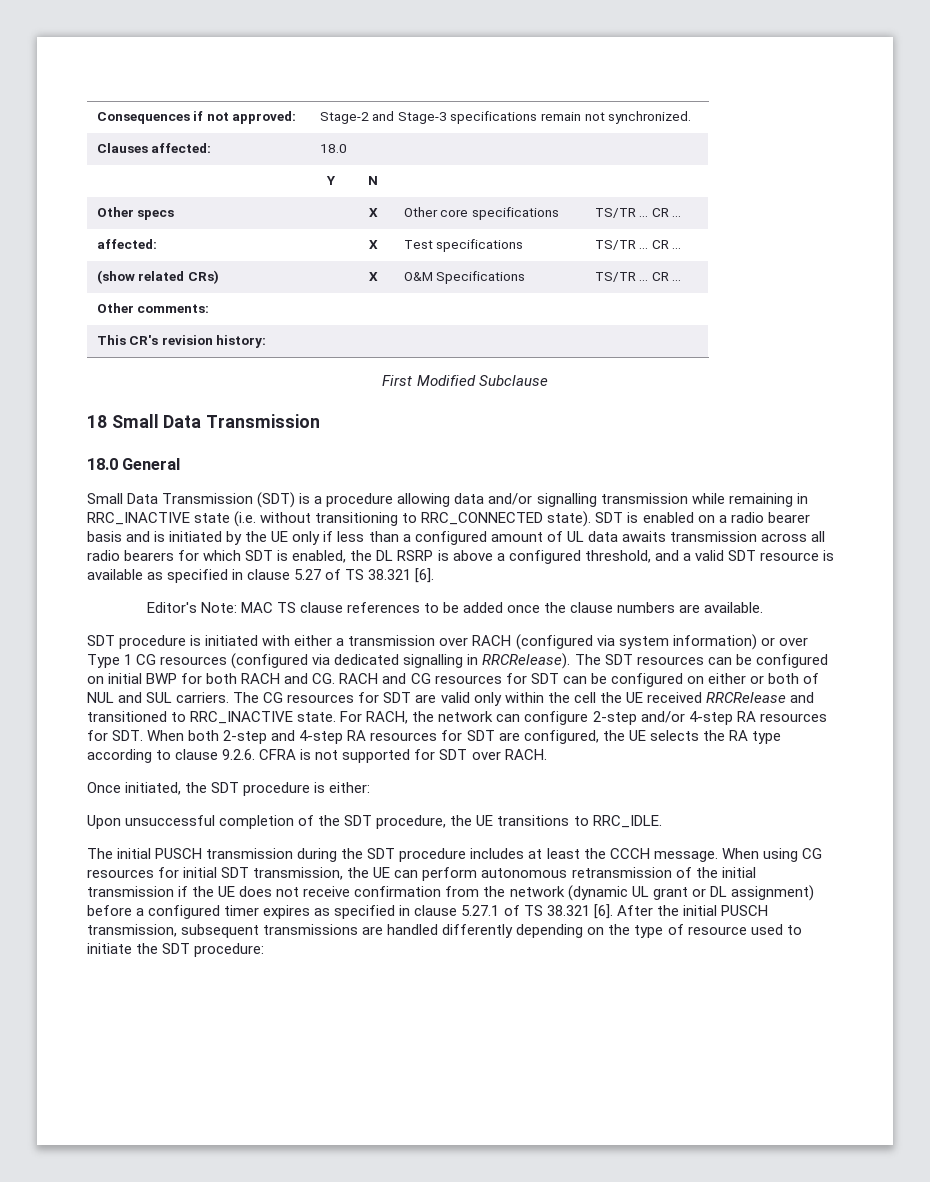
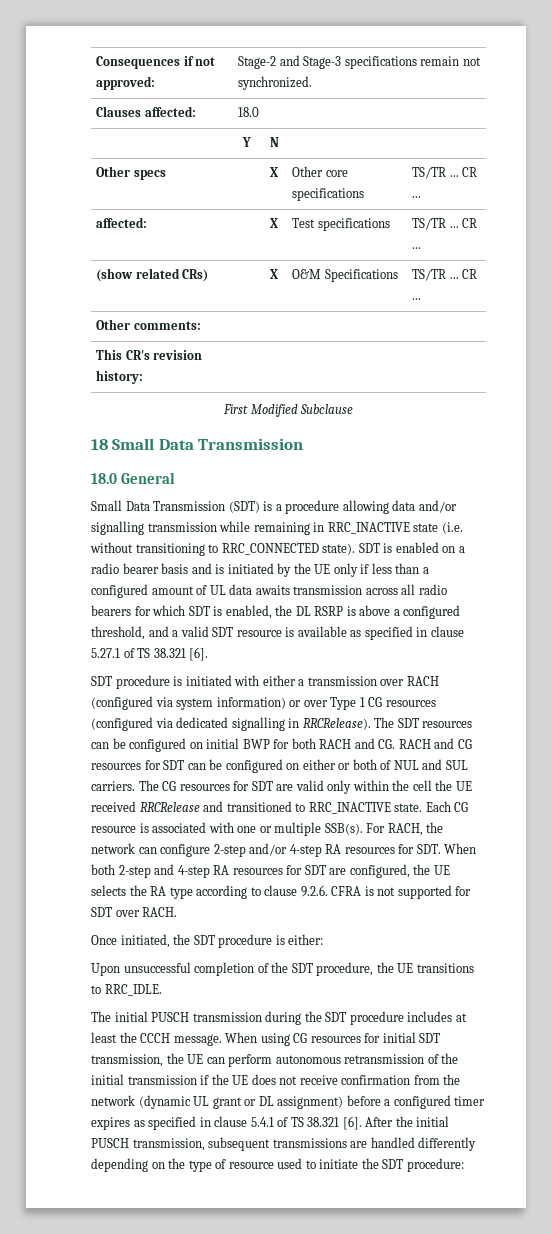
[294,568,435,583] [146,602,764,613] 5.27 of TS 38.321 [6]. // Editor's Note: MAC TS clause references to be added once the clause numbers are available. -> [91,647,209,661] 5.27.1 of TS 38.321 [6].
(337, 717) none -> [425,801,469,812] [91,822,363,836] Each CG resource is associated with one or multiple SSB(s).
[461,905,500,916] 5.27.1 -> [250,1117,274,1127] 5.4.1

